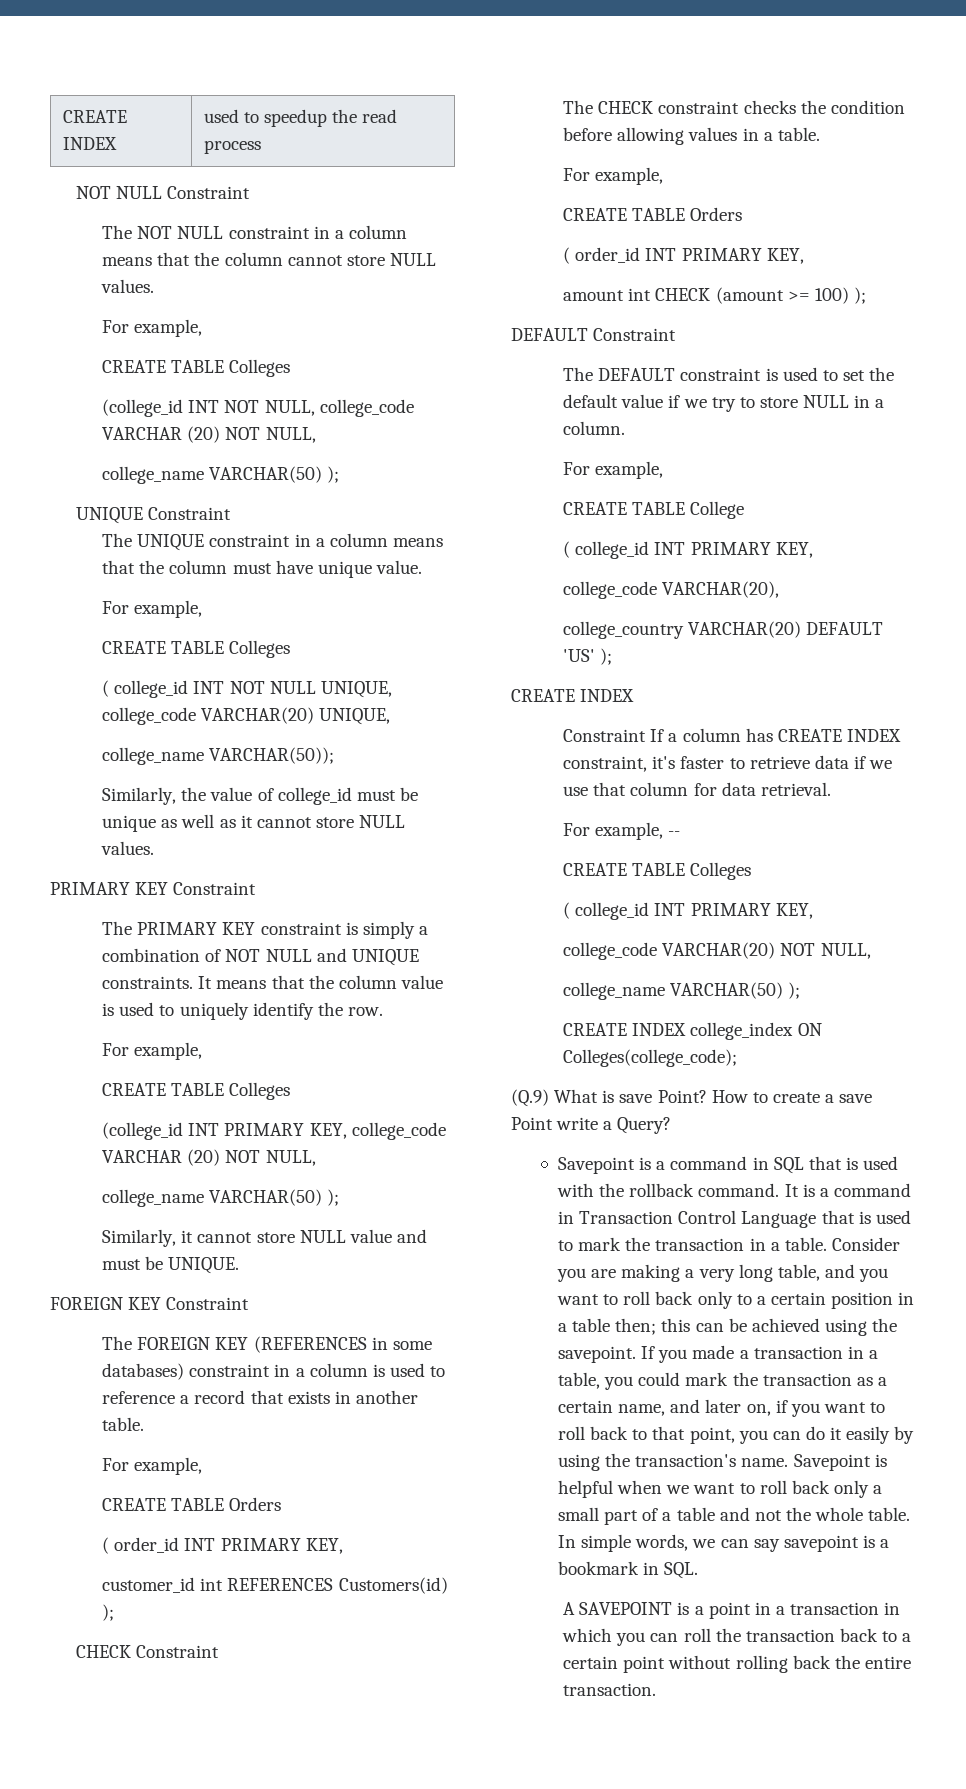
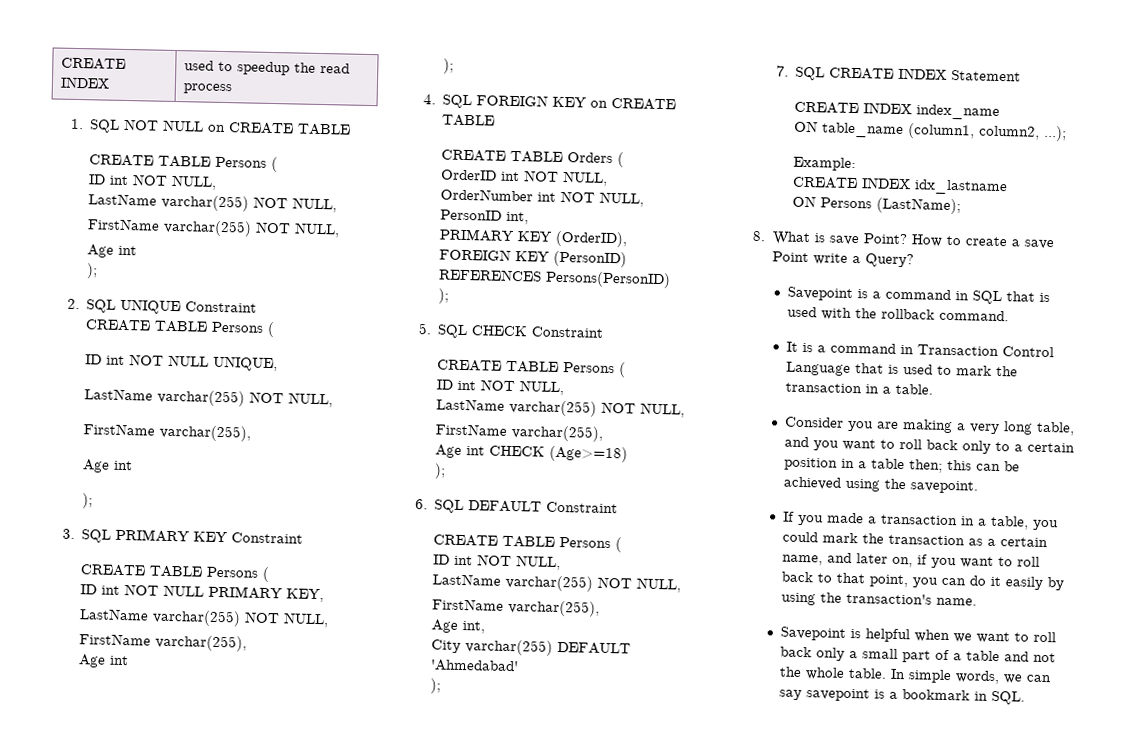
[76,186,251,199] [102,225,407,239] [102,252,436,266] [101,279,155,293] [102,319,203,337] [102,359,291,377] [102,399,414,417] [102,426,316,443] [102,466,340,484] NOT NULL Constraint // The NOT NULL constraint in a column means that the column cannot store NULL values. // For example, // CREATE TABLE Colleges // (college_id INT NOT NULL, college_code VARCHAR (20) NOT NULL, // college_name VARCHAR(50) ); // -> [69,118,352,136] [89,154,279,173] [88,174,218,190] [88,193,338,213] [87,218,341,238] [87,244,138,258] [86,263,99,279] [66,298,117,313] 1. SQL NOT NULL on CREATE TABLE // CREATE TABLE Persons ( // ID int NOT NULL, // LastName varchar(255) NOT NULL, // FirstName varchar(255) NOT NULL, // Age int // ); // 2. SQL
[102,533,443,551] [102,560,422,578] [102,600,203,618] [102,640,291,658] [102,680,392,698] [102,707,391,725] [102,747,335,765] [102,787,418,805] [102,814,406,832] [101,841,155,855] [50,882,257,895] [102,921,428,939] [102,948,419,966] [102,975,443,989] [102,1002,383,1020] [102,1042,203,1060] [102,1082,291,1100] [102,1122,446,1140] [102,1149,316,1166] [102,1189,340,1207] [102,1229,427,1247] [102,1256,240,1274] [50,1297,250,1310] [102,1336,432,1353] [102,1363,446,1380] [102,1390,418,1404] [102,1417,145,1431] [102,1457,203,1475] [102,1497,282,1511] [102,1537,343,1554] [102,1577,448,1594] [102,1604,115,1621] The UNIQUE constraint in a column means that the column must have unique value. // For example, // CREATE TABLE Colleges // ( college_id INT NOT NULL UNIQUE, college_code VARCHAR(20) UNIQUE, // college_name VARCHAR(50)); // Similarly, the value of college_id must be unique as well as it cannot store NULL values. // PRIMARY KEY Constraint // The PRIMARY KEY constraint is simply a combination of NOT NULL and UNIQUE constraints. It means that the column value is used to uniquely identify the row. // For example, // CREATE TABLE Colleges // (college_id INT PRIMARY KEY, college_code VARCHAR (20) NOT NULL, // college_name VARCHAR(50) ); // Similarly, it cannot store NULL value and must be UNIQUE. // FOREIGN KEY Constraint // The FOREIGN KEY (REFERENCES in some databases) constraint in a column is used to reference a record that exists in another table. // For example, // CREATE TABLE Orders // ( order_id INT PRIMARY KEY, // customer_id int REFERENCES Customers(id) ); // -> [85,319,276,338] [85,354,279,372] [84,388,334,408] [83,423,252,442] [82,459,134,473] [82,493,94,509] [61,528,304,544] [80,564,271,583] [80,584,325,603] [79,608,330,628] [79,633,248,652] [78,654,130,668] [443,58,455,74] [422,94,677,111] [442,114,496,127] [441,149,625,168] [441,169,609,186] [440,188,645,207] [440,209,530,225] [439,228,628,248] [439,248,628,268] [438,268,672,289] [438,288,450,304] [417,323,469,339] CREATE TABLE Persons ( // ID int NOT NULL UNIQUE, // LastName varchar(255) NOT NULL, // FirstName varchar(255), // Age int // ); // 3. SQL PRIMARY KEY Constraint // CREATE TABLE Persons ( // ID int NOT NULL PRIMARY KEY, // LastName varchar(255) NOT NULL, // FirstName varchar(255), // Age int // ); // 4. SQL FOREIGN KEY on CREATE TABLE // CREATE TABLE Orders ( // OrderID int NOT NULL, // OrderNumber int NOT NULL, // PersonID int, // PRIMARY KEY (OrderID), // FOREIGN KEY (PersonID) REFERENCES Persons(PersonID) // ); // 5. SQL
[563,100,905,114] [563,127,820,145] [563,167,664,185] [563,207,743,221] [563,247,804,264] [563,287,866,304] [511,328,677,341] [563,367,895,381] [563,394,885,412] [563,421,626,435] [563,461,664,479] [563,501,745,519] [563,541,813,559] [563,581,780,599] [563,621,884,639] [563,648,613,665] [511,689,635,702] [563,728,901,742] [563,755,893,772] [563,782,831,796] [563,822,681,840] [563,862,752,880] [563,902,813,920] [563,942,871,960] [563,982,801,1000] [563,1022,822,1040] [563,1049,738,1067] [511,1089,549,1107] The CHECK constraint checks the condition before allowing values in a table. // For example, // CREATE TABLE Orders // ( order_id INT PRIMARY KEY, // amount int CHECK (amount >= 100) ); // DEFAULT Constraint // The DEFAULT constraint is used to set the default value if we try to store NULL in a column. // For example, // CREATE TABLE College // ( college_id INT PRIMARY KEY, // college_code VARCHAR(20), // college_country VARCHAR(20) DEFAULT 'US' ); // CREATE INDEX // Constraint If a column has CREATE INDEX constraint, it's faster to retrieve data if we use that column for data retrieval. // For example, -- // CREATE TABLE Colleges // ( college_id INT PRIMARY KEY, // college_code VARCHAR(20) NOT NULL, // college_name VARCHAR(50) ); // CREATE INDEX college_index ON Colleges(college_code); // (Q.9) -> [437,359,627,378] [436,379,565,396] [436,398,686,418] [435,423,604,442] [435,444,629,463] [434,463,447,479] [414,499,619,514] [433,534,623,553] [433,554,562,571] [432,573,682,593] [432,598,601,617] [431,619,486,634] [431,639,632,656] [430,659,520,673] [430,678,442,694] [775,65,1022,82] [794,101,1001,120] [794,120,1068,142] [793,156,857,172] [792,176,1009,196] [792,195,962,215] [752,230,766,242] CREATE TABLE Persons ( // ID int NOT NULL, // LastName varchar(255) NOT NULL, // FirstName varchar(255), // Age int CHECK (Age>=18) // ); // 6. SQL DEFAULT Constraint // CREATE TABLE Persons ( // ID int NOT NULL, // LastName varchar(255) NOT NULL, // FirstName varchar(255), // Age int, // City varchar(255) DEFAULT 'Ahmedabad' // ); // 7. SQL CREATE INDEX Statement // CREATE INDEX index_name // ON table_name (column1, column2, ...); // Example: // CREATE INDEX idx_lastname // ON Persons (LastName); // 8.
(780, 1190) none -> (1010, 315) //
(827, 1244) none -> (934, 389) //
(637, 1354) none -> (979, 487) //
(789, 1462) none -> (978, 601) //
[563,1602,901,1619] [562,1628,912,1646] [563,1655,911,1673] [563,1683,657,1696] // A SAVEPOINT is a point in a transaction in which you can roll the transaction back to a certain point without rolling back the entire transaction. -> (1026, 697) none

